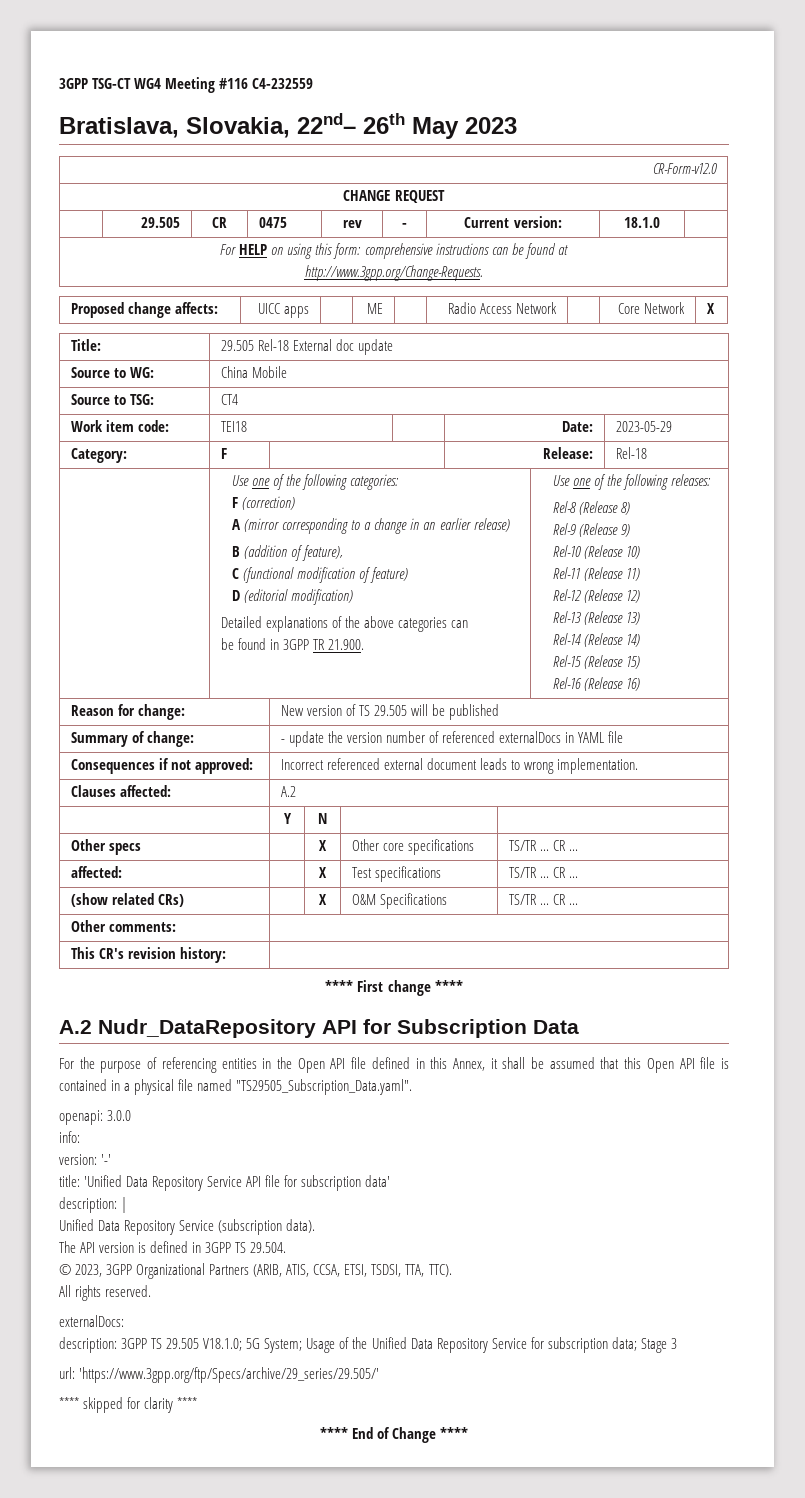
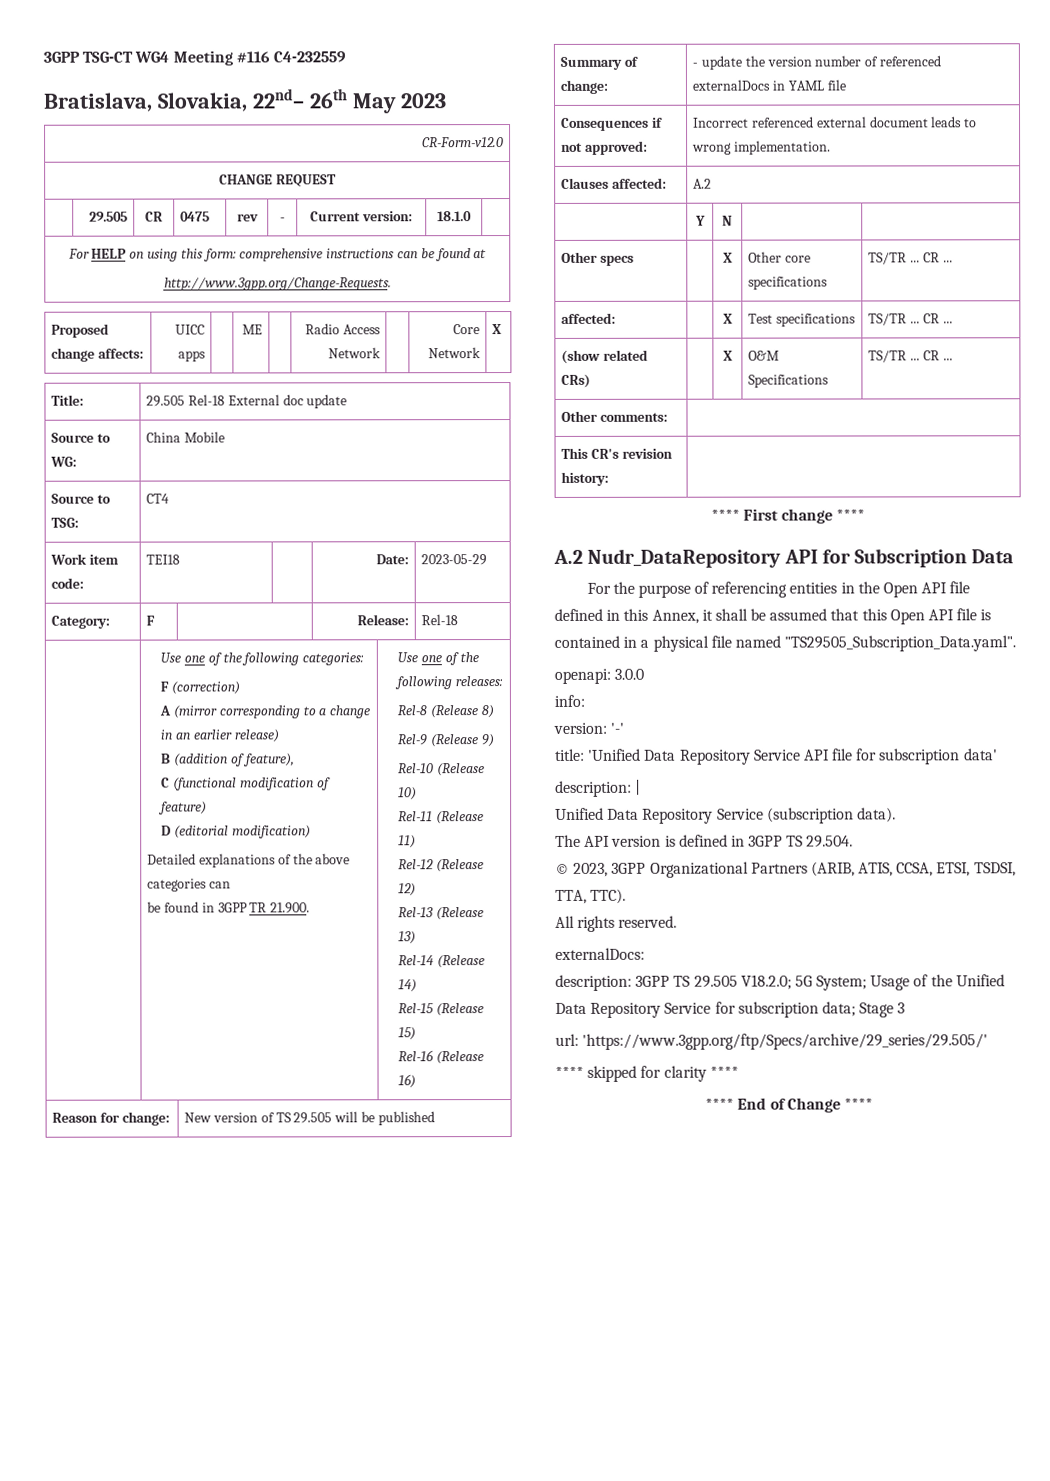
[203,1338,243,1351] V18.1.0; -> [740,974,792,990] V18.2.0;

